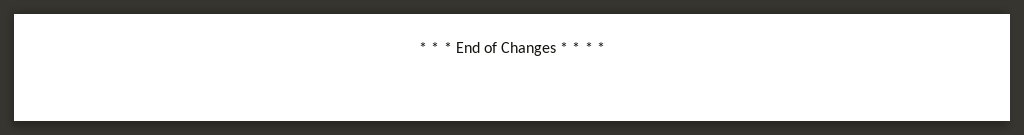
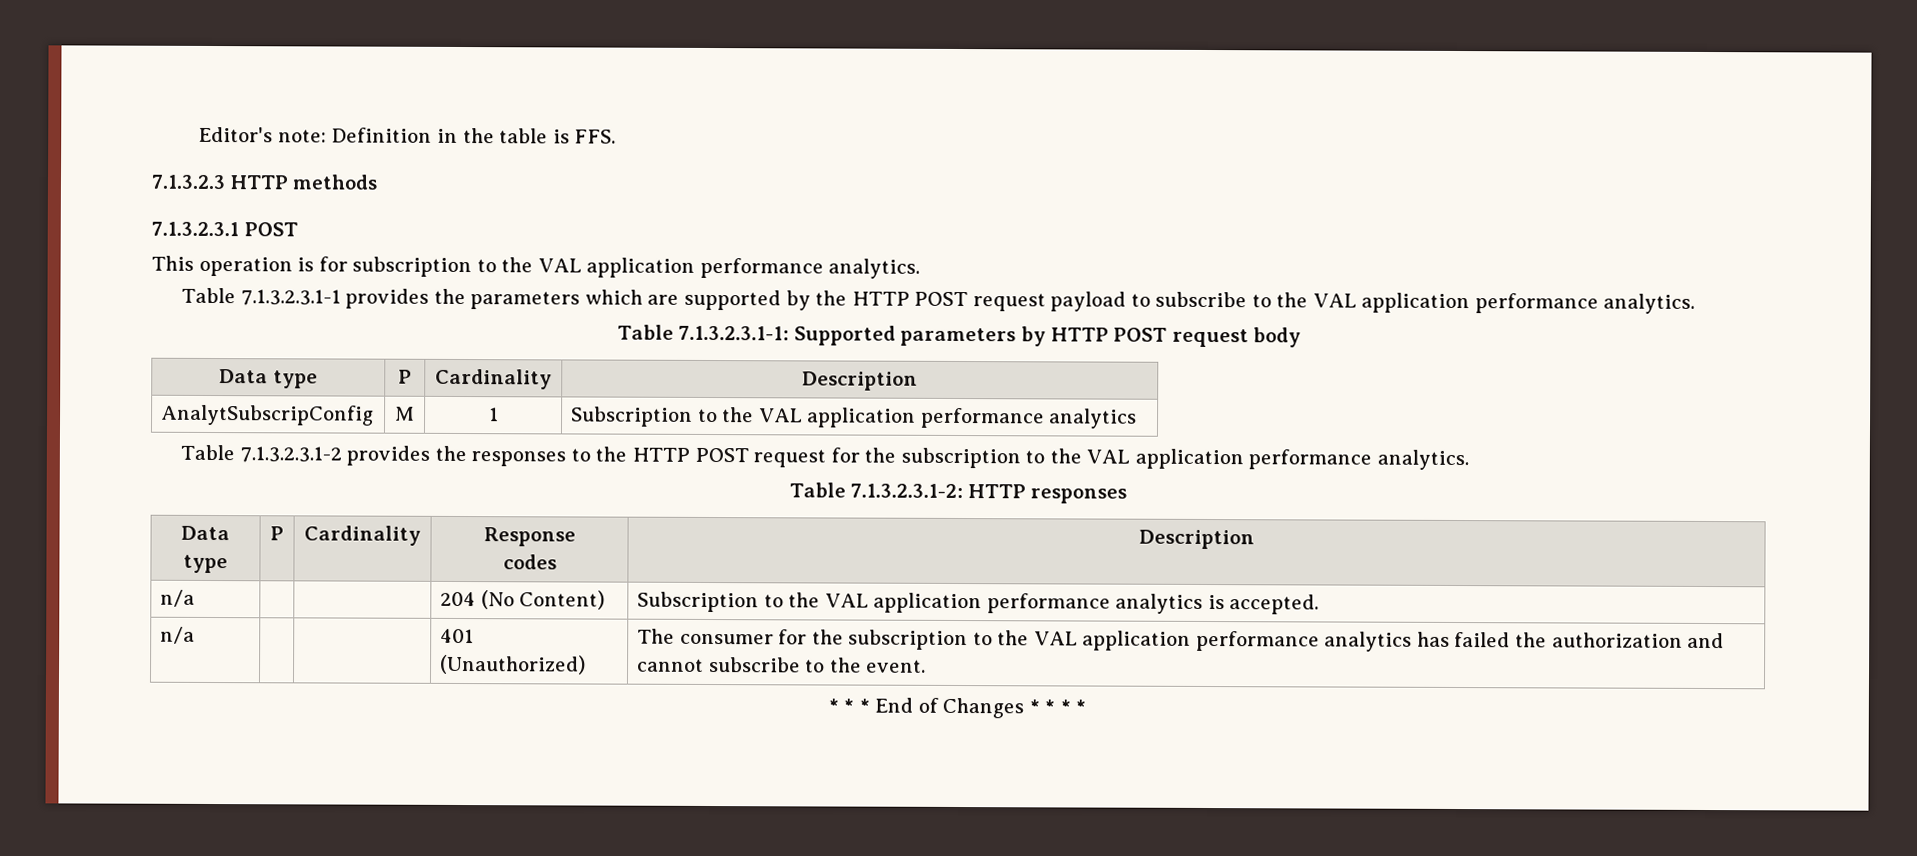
(419, 47) none -> [198,126,617,144] [151,174,379,190] [151,221,298,237] [151,255,921,279] [181,287,1696,314] [616,324,1302,348] [219,369,318,389] [398,369,412,384] [435,368,552,390] [802,371,918,391] [161,404,375,426] [395,406,415,421] [488,407,499,422] [571,406,1138,429] [180,444,1469,471] [788,482,1128,504] [181,525,230,541] [183,554,228,574] [270,526,284,541] [304,525,421,546] [483,527,576,547] [502,554,557,570] [1138,529,1255,550] [160,589,196,607] [440,590,606,610] [637,591,1320,615] [160,626,196,644] [440,628,475,644] [440,654,587,675] [637,628,1725,652] [637,656,927,673] Editor's note: Definition in the table is FFS. // 7.1.3.2.3 HTTP methods // 7.1.3.2.3.1 POST // This operation is for subscription to the VAL application performance analytics. // Table 7.1.3.2.3.1-1 provides the parameters which are supported by the HTTP POST request payload to subscribe to the VAL application performance analytics. // Table 7.1.3.2.3.1-1: Supported parameters by HTTP POST request body // Data type | P | Cardinality | Description // AnalytSubscripConfig | M | 1 | Subscription to the VAL application performance analytics // Table 7.1.3.2.3.1-2 provides the responses to the HTTP POST request for the subscription to the VAL application performance analytics. // Table 7.1.3.2.3.1-2: HTTP responses // Data type | P | Cardinality | Response // codes | Description // n/a | | | 204 (No Content) | Subscription to the VAL application performance analytics is accepted. // n/a | | | 401 (Unauthorized) | The consumer for the subscription to the VAL application performance analytics has failed the authorization and cannot subscribe to the event. //

